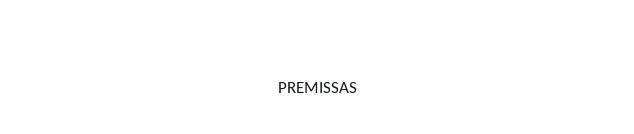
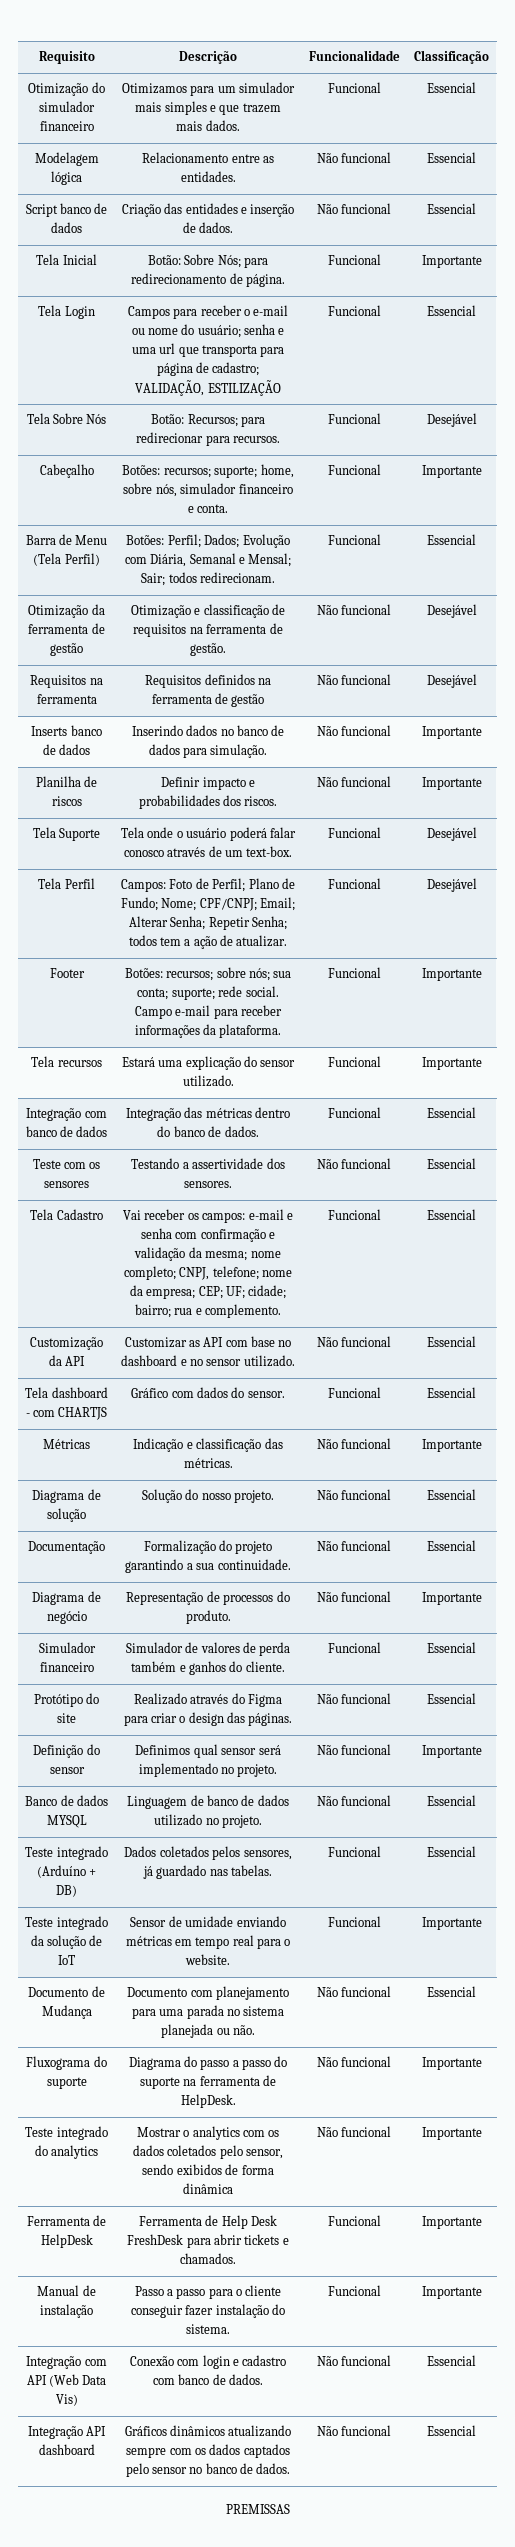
(277, 87) none -> [38,51,95,64] [179,51,237,64] [308,50,400,61] [414,50,489,64] [28,82,105,96] [39,101,95,112] [39,121,94,131] [121,82,296,96] [135,101,281,115] [176,120,240,131] [327,82,381,93] [427,82,476,93] [34,152,99,166] [51,171,82,185] [142,152,274,163] [180,171,236,182] [316,152,392,163] [427,152,476,163] [25,203,108,217] [51,222,82,233] [121,203,295,217] [182,222,234,233] [316,203,392,214] [427,203,476,214] [36,254,97,265] [147,254,269,268] [131,273,285,287] [327,254,381,265] [421,255,482,268] [38,305,95,319] [127,305,289,319] [131,324,285,338] [131,343,285,357] [156,362,260,376] [135,380,281,396] [327,305,381,316] [427,305,476,316] [26,413,107,424] [151,414,265,427] [136,432,280,446] [327,413,381,424] [426,413,477,427] [39,464,94,478] [122,464,294,478] [123,483,293,497] [187,504,229,513] [327,464,381,475] [421,465,482,478] [25,534,108,545] [33,553,100,566] [126,534,290,548] [124,553,292,567] [141,572,275,586] [327,534,381,545] [427,534,476,545] [28,604,105,618] [28,623,105,634] [50,643,83,656] [130,604,286,618] [133,623,283,637] [190,643,226,656] [316,604,392,615] [426,604,477,618] [30,675,103,688] [36,694,97,704] [145,674,271,688] [151,693,265,707] [316,674,392,685] [426,674,477,688] [31,725,102,736] [42,744,91,755] [131,725,285,736] [148,744,268,758] [316,725,392,736] [421,726,482,739] [35,776,98,787] [51,796,82,806] [161,777,255,790] [138,795,278,809] [316,776,392,787] [421,777,482,790] [32,827,101,841] [121,827,296,841] [123,846,293,857] [327,827,381,838] [426,827,477,841] [38,878,95,889] [121,878,295,892] [120,897,296,911] [128,916,288,930] [128,935,288,949] [327,878,381,889] [426,878,477,892] [49,968,85,978] [124,967,292,981] [137,986,279,1000] [134,1005,283,1019] [134,1024,282,1038] [327,967,381,978] [421,968,482,981] [31,1056,102,1067] [121,1056,296,1070] [182,1075,234,1087] [327,1056,381,1067] [421,1057,482,1070] [26,1108,107,1121] [25,1126,108,1137] [125,1107,291,1121] [157,1126,259,1137] [327,1107,381,1118] [427,1107,476,1118] [32,1159,101,1169] [44,1181,89,1188] [131,1158,285,1169] [184,1181,232,1188] [316,1158,392,1169] [427,1158,476,1169] [30,1209,103,1220] [123,1209,293,1223] [140,1228,276,1242] [134,1247,281,1261] [123,1266,293,1280] [129,1285,287,1299] [134,1304,282,1318] [327,1209,381,1220] [427,1209,476,1220] [30,1337,103,1350] [48,1355,86,1366] [124,1336,292,1348] [121,1355,295,1367] [316,1336,392,1347] [427,1336,476,1347] [25,1387,108,1398] [25,1407,108,1420] [131,1387,285,1398] [327,1387,381,1398] [427,1387,476,1398] [43,1439,90,1449] [133,1438,283,1452] [183,1458,233,1468] [316,1438,392,1449] [421,1439,482,1452] [32,1489,101,1503] [47,1508,86,1522] [141,1489,275,1503] [316,1489,392,1500] [427,1489,476,1500] [28,1541,105,1554] [143,1540,273,1554] [125,1559,291,1573] [316,1540,392,1551] [427,1540,476,1551] [32,1591,101,1605] [46,1611,87,1624] [126,1591,290,1605] [185,1610,231,1624] [316,1591,392,1602] [421,1592,482,1605] [38,1642,96,1653] [39,1662,94,1672] [125,1642,291,1656] [131,1661,285,1675] [327,1642,381,1653] [427,1642,476,1653] [33,1693,100,1707] [57,1713,76,1723] [133,1693,283,1707] [123,1712,293,1726] [316,1693,392,1704] [427,1693,476,1704] [33,1744,100,1758] [49,1767,85,1774] [135,1744,281,1758] [138,1763,278,1777] [316,1744,392,1755] [421,1745,482,1758] [25,1795,108,1806] [46,1815,87,1828] [127,1795,289,1809] [154,1814,262,1828] [316,1795,392,1806] [427,1795,476,1806] [25,1846,108,1860] [36,1865,97,1878] [56,1885,77,1897] [124,1846,292,1860] [142,1865,273,1879] [327,1846,381,1857] [427,1846,476,1857] [25,1916,108,1930] [30,1935,103,1949] [58,1955,75,1965] [130,1916,286,1927] [125,1935,291,1949] [185,1954,230,1965] [327,1916,381,1927] [421,1917,482,1930] [28,1986,105,1997] [41,2005,92,2019] [127,1986,289,2000] [131,2005,285,2019] [161,2024,255,2038] [316,1986,392,1997] [427,1986,476,1997] [26,2056,107,2070] [46,2077,87,2089] [128,2056,288,2070] [139,2075,277,2089] [180,2094,236,2108] [316,2056,392,2067] [421,2057,482,2070] [25,2126,108,2140] [34,2145,99,2159] [136,2126,280,2140] [132,2145,284,2159] [142,2164,274,2175] [183,2183,233,2194] [316,2126,392,2137] [421,2127,482,2140] [26,2215,107,2226] [40,2234,93,2248] [138,2215,278,2229] [127,2234,289,2248] [180,2253,236,2264] [327,2215,381,2226] [421,2216,482,2229] [37,2285,96,2296] [40,2304,93,2318] [134,2285,282,2299] [130,2304,286,2318] [186,2324,230,2334] [327,2285,381,2296] [421,2286,482,2299] [26,2356,107,2369] [26,2374,107,2387] [55,2394,78,2406] [129,2355,287,2369] [152,2374,264,2385] [316,2355,392,2366] [427,2355,476,2366] [27,2426,107,2439] [38,2444,95,2455] [124,2425,292,2437] [126,2444,290,2458] [125,2463,291,2477] [316,2425,392,2436] [427,2425,476,2436] Requisito | Descrição | Funcionalidade | Classificação // Otimização do simulador financeiro | Otimizamos para um simulador mais simples e que trazem mais dados. | Funcional | Essencial // Modelagem lógica | Relacionamento entre as entidades. | Não funcional | Essencial // Script banco de dados | Criação das entidades e inserção de dados. | Não funcional | Essencial // Tela Inicial | Botão: Sobre Nós; para redirecionamento de página. | Funcional | Importante // Tela Login | Campos para receber o e-mail ou nome do usuário; senha e uma url que transporta para página de cadastro; VALIDAÇÃO, ESTILIZAÇÃO | Funcional | Essencial // Tela Sobre Nós | Botão: Recursos; para redirecionar para recursos. | Funcional | Desejável // Cabeçalho | Botões: recursos; suporte; home, sobre nós, simulador financeiro e conta. | Funcional | Importante // Barra de Menu (Tela Perfil) | Botões: Perfil; Dados; Evolução com Diária, Semanal e Mensal; Sair; todos redirecionam. | Funcional | Essencial // Otimização da ferramenta de gestão | Otimização e classificação de requisitos na ferramenta de gestão. | Não funcional | Desejável // Requisitos na ferramenta | Requisitos definidos na ferramenta de gestão | Não funcional | Desejável // Inserts banco de dados | Inserindo dados no banco de dados para simulação. | Não funcional | Importante // Planilha de riscos | Definir impacto e probabilidades dos riscos. | Não funcional | Importante // Tela Suporte | Tela onde o usuário poderá falar conosco através de um text-box. | Funcional | Desejável // Tela Perfil | Campos: Foto de Perfil; Plano de Fundo; Nome; CPF/CNPJ; Email; Alterar Senha; Repetir Senha; todos tem a ação de atualizar. | Funcional | Desejável // Footer | Botões: recursos; sobre nós; sua conta; suporte; rede social. Campo e-mail para receber informações da plataforma. | Funcional | Importante // Tela recursos | Estará uma explicação do sensor utilizado. | Funcional | Importante // Integração com banco de dados | Integração das métricas dentro do banco de dados. | Funcional | Essencial // Teste com os sensores | Testando a assertividade dos sensores. | Não funcional | Essencial // Tela Cadastro | Vai receber os campos: e-mail e senha com confirmação e validação da mesma; nome completo; CNPJ, telefone; nome da empresa; CEP; UF; cidade; bairro; rua e complemento. | Funcional | Essencial // Customização da API | Customizar as API com base no dashboard e no sensor utilizado. | Não funcional | Essencial // Tela dashboard - com CHARTJS | Gráfico com dados do sensor. | Funcional | Essencial // Métricas | Indicação e classificação das métricas. | Não funcional | Importante // Diagrama de solução | Solução do nosso projeto. | Não funcional | Essencial // Documentação | Formalização do projeto garantindo a sua continuidade. | Não funcional | Essencial // Diagrama de negócio | Representação de processos do produto. | Não funcional | Importante // Simulador financeiro | Simulador de valores de perda também e ganhos do cliente. | Funcional | Essencial // Protótipo do site | Realizado através do Figma para criar o design das páginas. | Não funcional | Essencial // Definição do sensor | Definimos qual sensor será implementado no projeto. | Não funcional | Importante // Banco de dados MYSQL | Linguagem de banco de dados utilizado no projeto. | Não funcional | Essencial // Teste integrado (Arduíno + DB) | Dados coletados pelos sensores, já guardado nas tabelas. | Funcional | Essencial // Teste integrado da solução de IoT | Sensor de umidade enviando métricas em tempo real para o website. | Funcional | Importante // Documento de Mudança | Documento com planejamento para uma parada no sistema planejada ou não. | Não funcional | Essencial // Fluxograma do suporte | Diagrama do passo a passo do suporte na ferramenta de HelpDesk. | Não funcional | Importante // Teste integrado do analytics | Mostrar o analytics com os dados coletados pelo sensor, sendo exibidos de forma dinâmica | Não funcional | Importante // Ferramenta de HelpDesk | Ferramenta de Help Desk FreshDesk para abrir tickets e chamados. | Funcional | Importante // Manual de instalação | Passo a passo para o cliente conseguir fazer instalação do sistema. | Funcional | Importante // Integração com API (Web Data Vis) | Conexão com login e cadastro com banco de dados. | Não funcional | Essencial // Integração API dashboard | Gráficos dinâmicos atualizando sempre com os dados captados pelo sensor no banco de dados. | Não funcional | Essencial //

